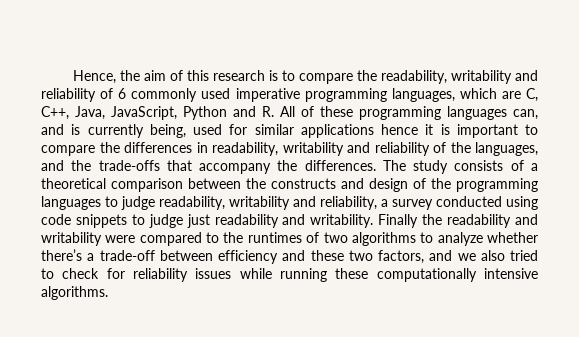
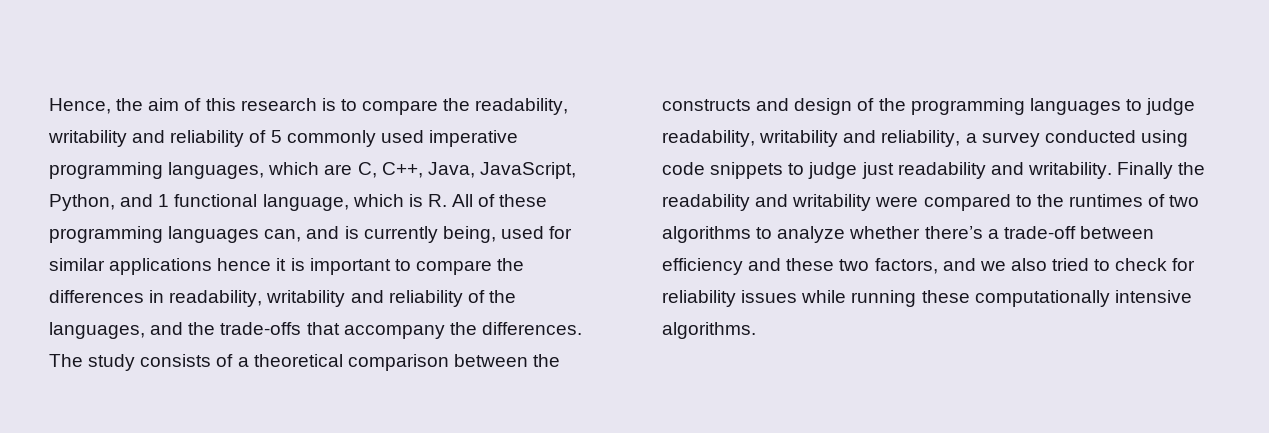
[118,88,127,99] 6 -> [270,130,282,143] 5
[183,106,256,120] Python and -> [49,194,423,211] Python, and 1 functional language, which is

